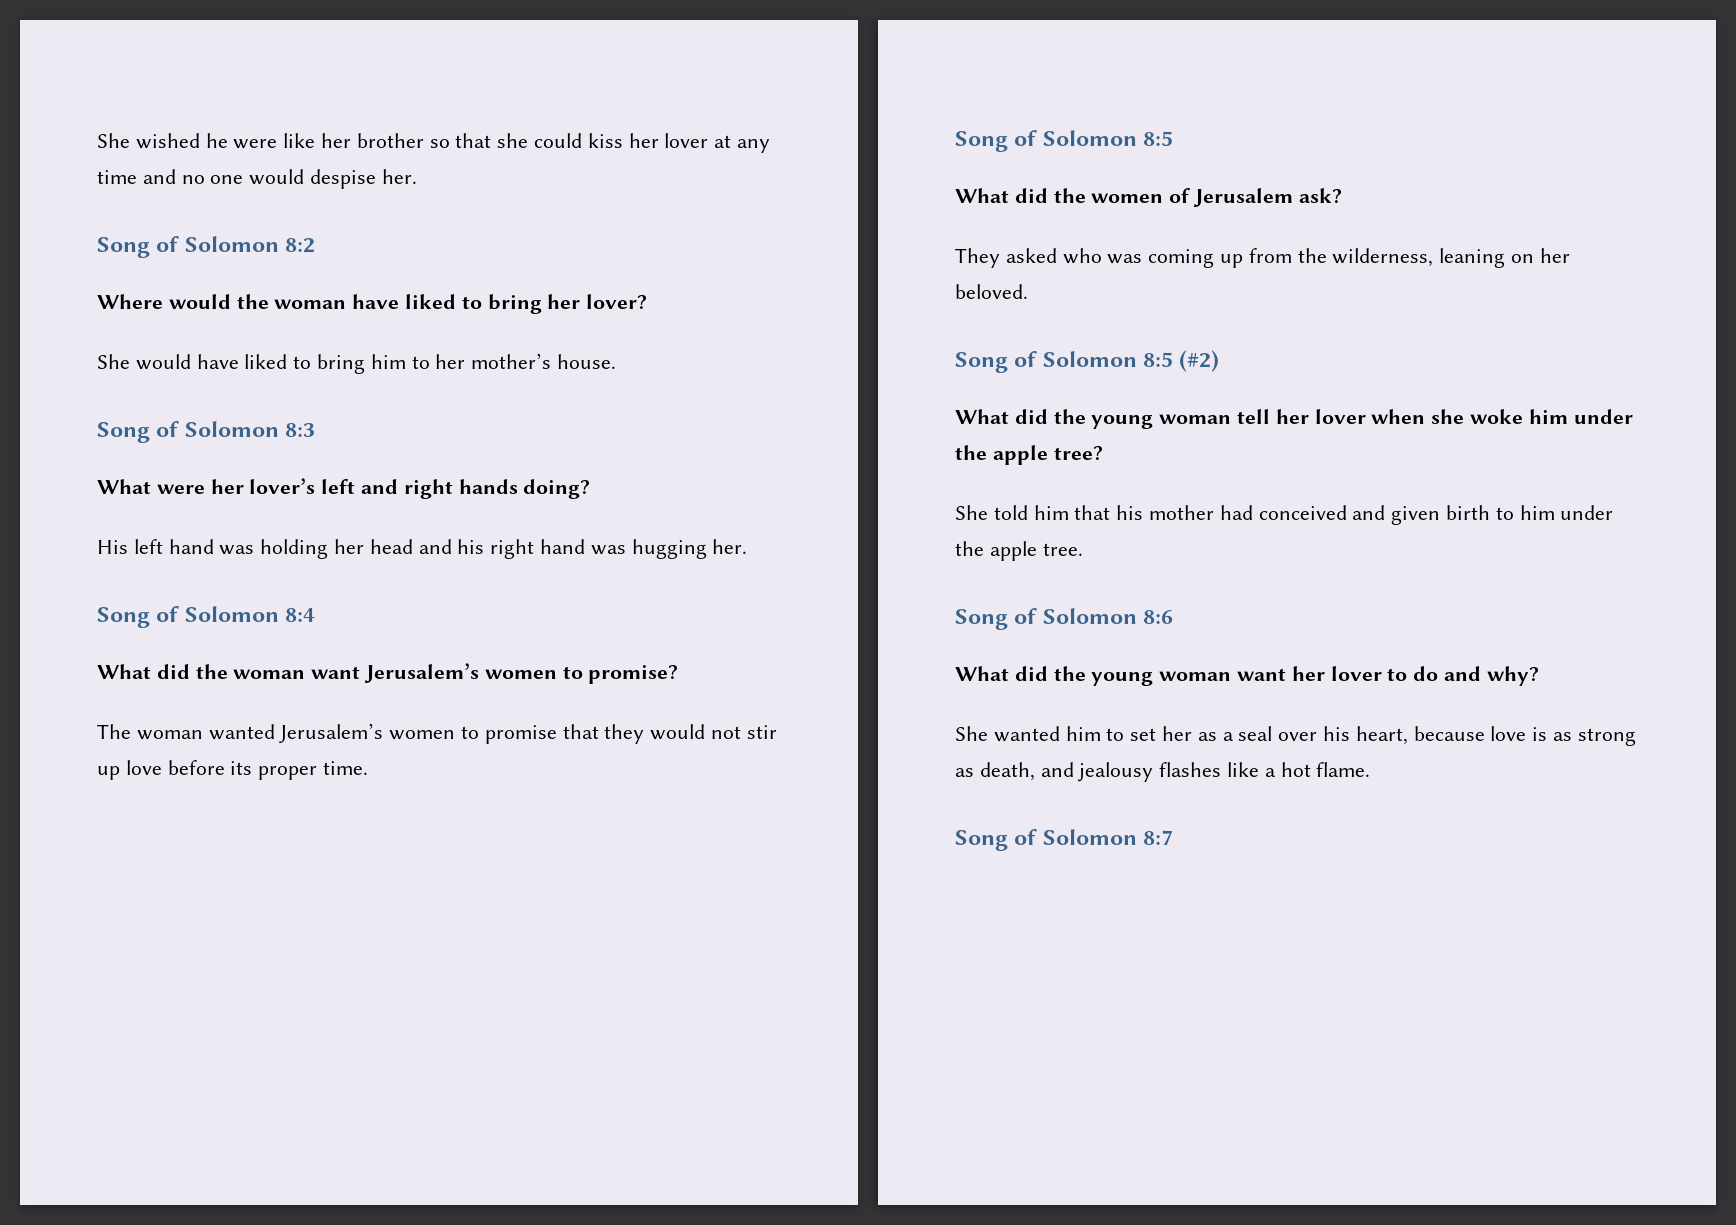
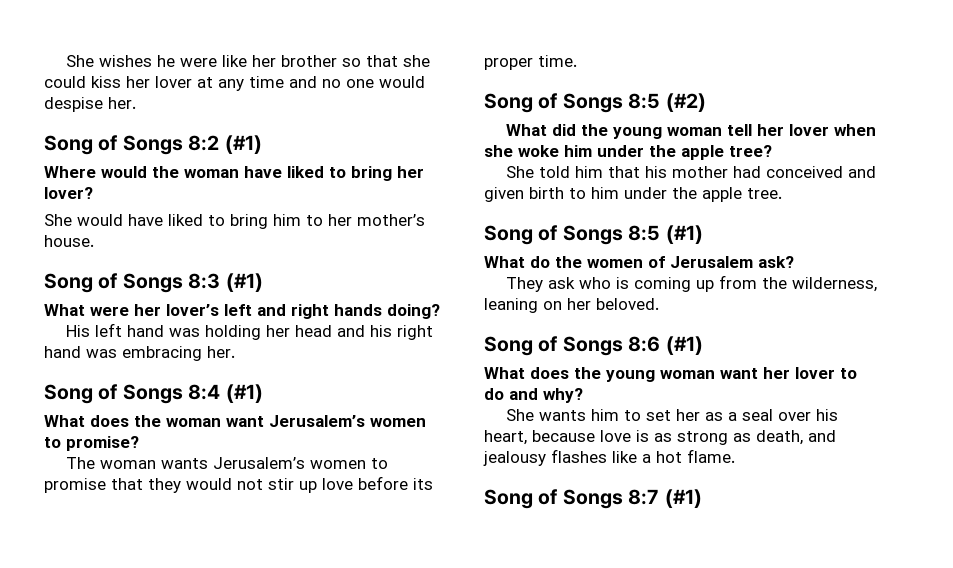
[97,133,200,149] She wished -> [66,55,153,67] She wishes
[184,236,279,252] Solomon -> [122,135,183,155] Songs
(316, 245) none -> [224,135,262,154] (#1)
[184,421,279,437] Solomon -> [122,273,183,293] Songs
(316, 430) none -> [225,273,263,292] (#1)
[631,539,748,559] [97,606,279,628] hugging her. // Song of Solomon -> [122,346,235,361] [44,384,183,404] embracing her. // Song of Songs
[97,664,190,679] // What did -> [225,384,263,403] [44,415,129,427] (#1) // What does
[208,724,275,740] wanted -> [161,458,209,469] wants
[1042,130,1174,146] [955,188,1342,207] [955,248,1570,268] [955,284,1028,299] [955,351,1137,373] Solomon 8:5 // What did the women of Jerusalem ask? // They asked who was coming up from the wilderness, leaning on her beloved. // Song of Solomon -> [562,93,623,113] Songs
[1042,608,1174,624] [955,666,1048,681] Solomon 8:6 // What did -> [562,225,703,245] [484,256,794,268] [506,275,878,292] [484,298,659,313] [484,336,703,356] [484,367,569,379] Songs 8:5 (#1) // What do the women of Jerusalem ask? // They ask who is coming up from the wilderness, leaning on her beloved. // Song of Songs 8:6 (#1) // What does
[993,726,1060,742] wanted -> [539,410,587,421] wants
[1042,829,1174,845] Solomon 8:7 -> [562,489,702,509] Songs 8:7 (#1)

